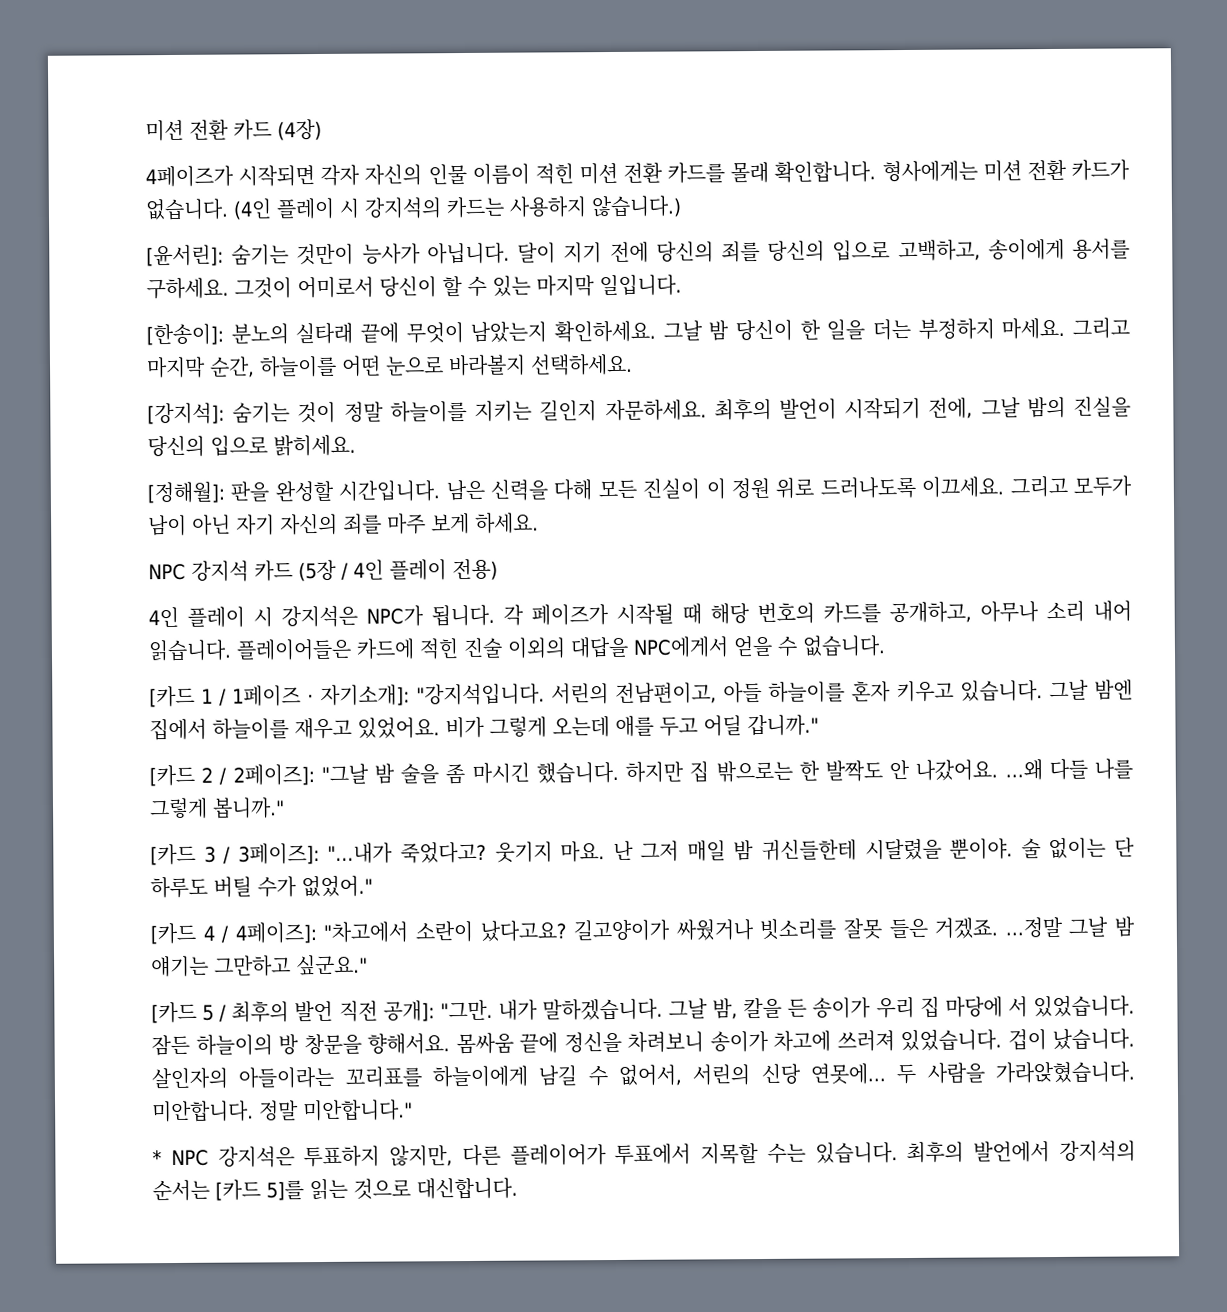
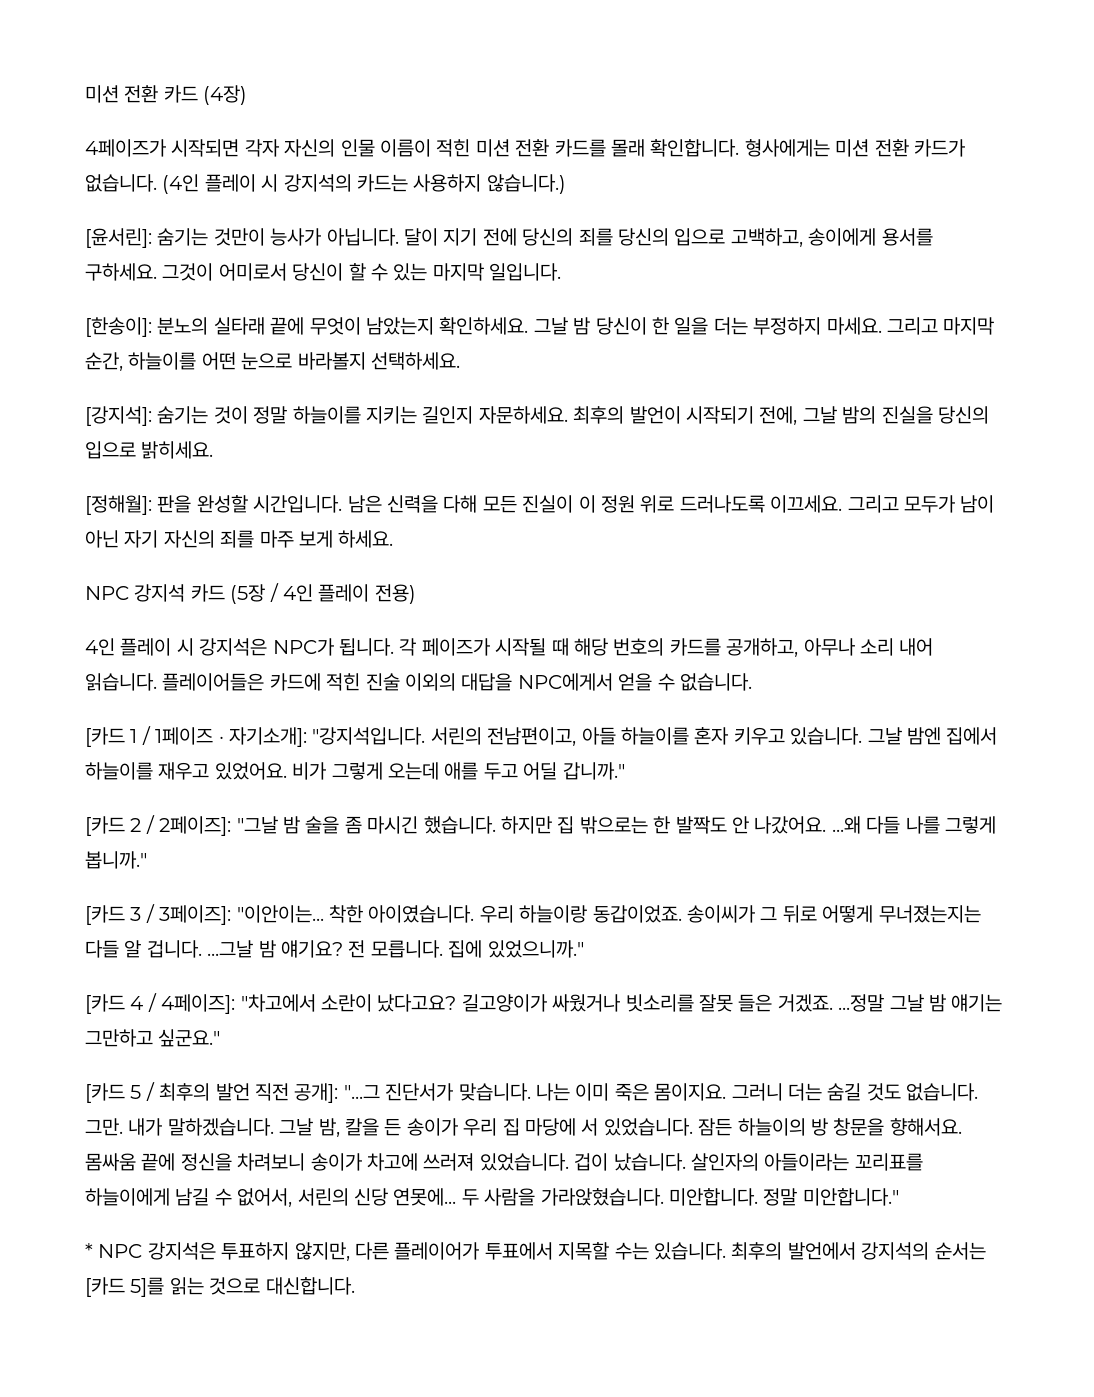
[327,837,1136,864] [150,875,373,899] "...내가 죽었다고? 웃기지 마요. 난 그저 매일 밤 귀신들한테 시달렸을 뿐이야. 술 없이는 단 하루도 버틸 수가 없었어." -> [236,905,981,923] [85,940,584,958] "이안이는... 착한 아이였습니다. 우리 하늘이랑 동갑이었죠. 송이씨가 그 뒤로 어떻게 무너졌는지는 다들 알 겁니다. ...그날 밤 얘기요? 전 모릅니다. 집에 있었으니까."
[439,999,493,1021] "그만. -> [343,1083,979,1101] [85,1118,123,1136] "...그 진단서가 맞습니다. 나는 이미 죽은 몸이지요. 그러니 더는 숨길 것도 없습니다. 그만.

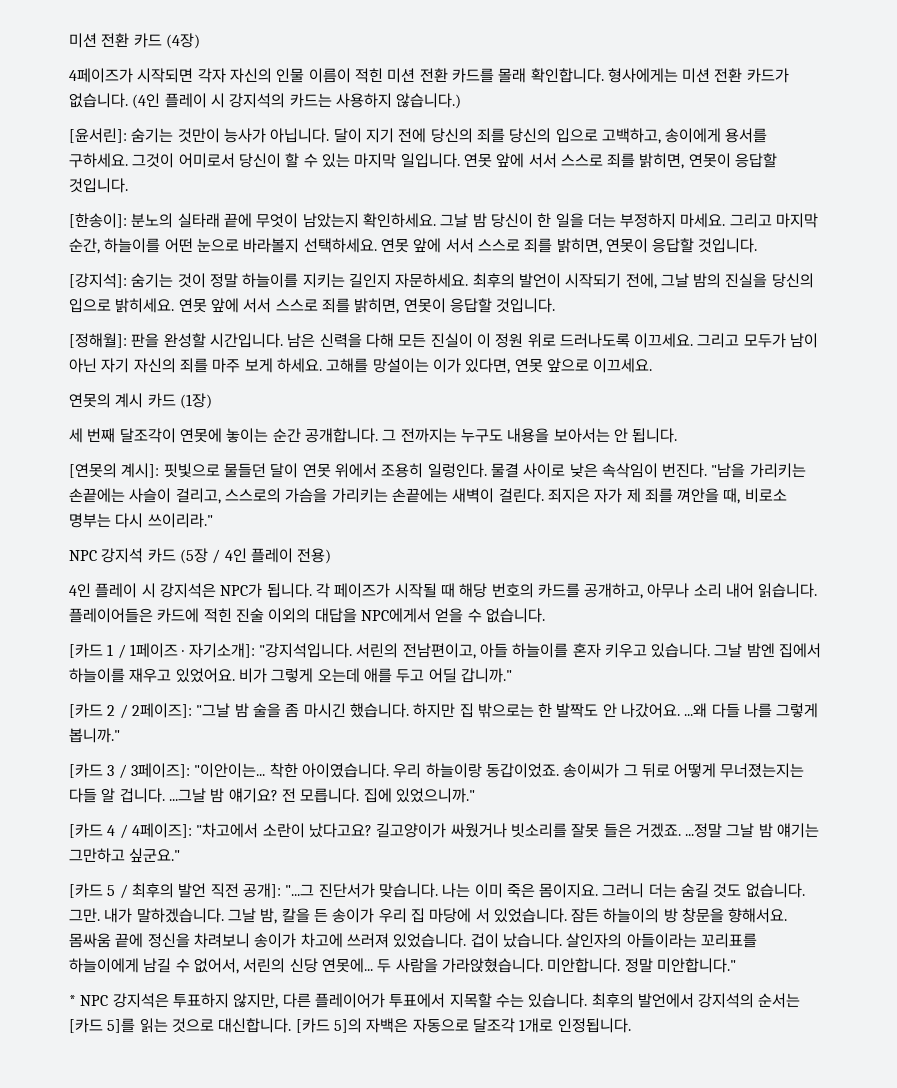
(562, 272) none -> [463,153,778,169] [69,178,128,193] 연못 앞에 서서 스스로 죄를 밝히면, 연못이 응답할 것입니다.
(460, 361) none -> [380,238,758,254] 연못 앞에 서서 스스로 죄를 밝히면, 연못이 응답할 것입니다.
(214, 450) none -> [178,298,556,314] 연못 앞에 서서 스스로 죄를 밝히면, 연못이 응답할 것입니다.
(394, 539) none -> [326,358,653,374] [69,393,212,409] [69,428,678,443] [69,463,806,478] [69,488,787,504] [69,513,213,528] 고해를 망설이는 이가 있다면, 연못 앞으로 이끄세요. // 연못의 계시 카드 (1장) // 세 번째 달조각이 연못에 놓이는 순간 공개합니다. 그 전까지는 누구도 내용을 보아서는 안 됩니다. // [연못의 계시]: 핏빛으로 물들던 달이 연못 위에서 조용히 일렁인다. 물결 사이로 낮은 속삭임이 번진다. "남을 가리키는 손끝에는 사슬이 걸리고, 스스로의 가슴을 가리키는 손끝에는 새벽이 걸린다. 죄지은 자가 제 죄를 껴안을 때, 비로소 명부는 다시 쓰이리라."
(355, 1286) none -> [295,1018,631,1033] [카드 5]의 자백은 자동으로 달조각 1개로 인정됩니다.

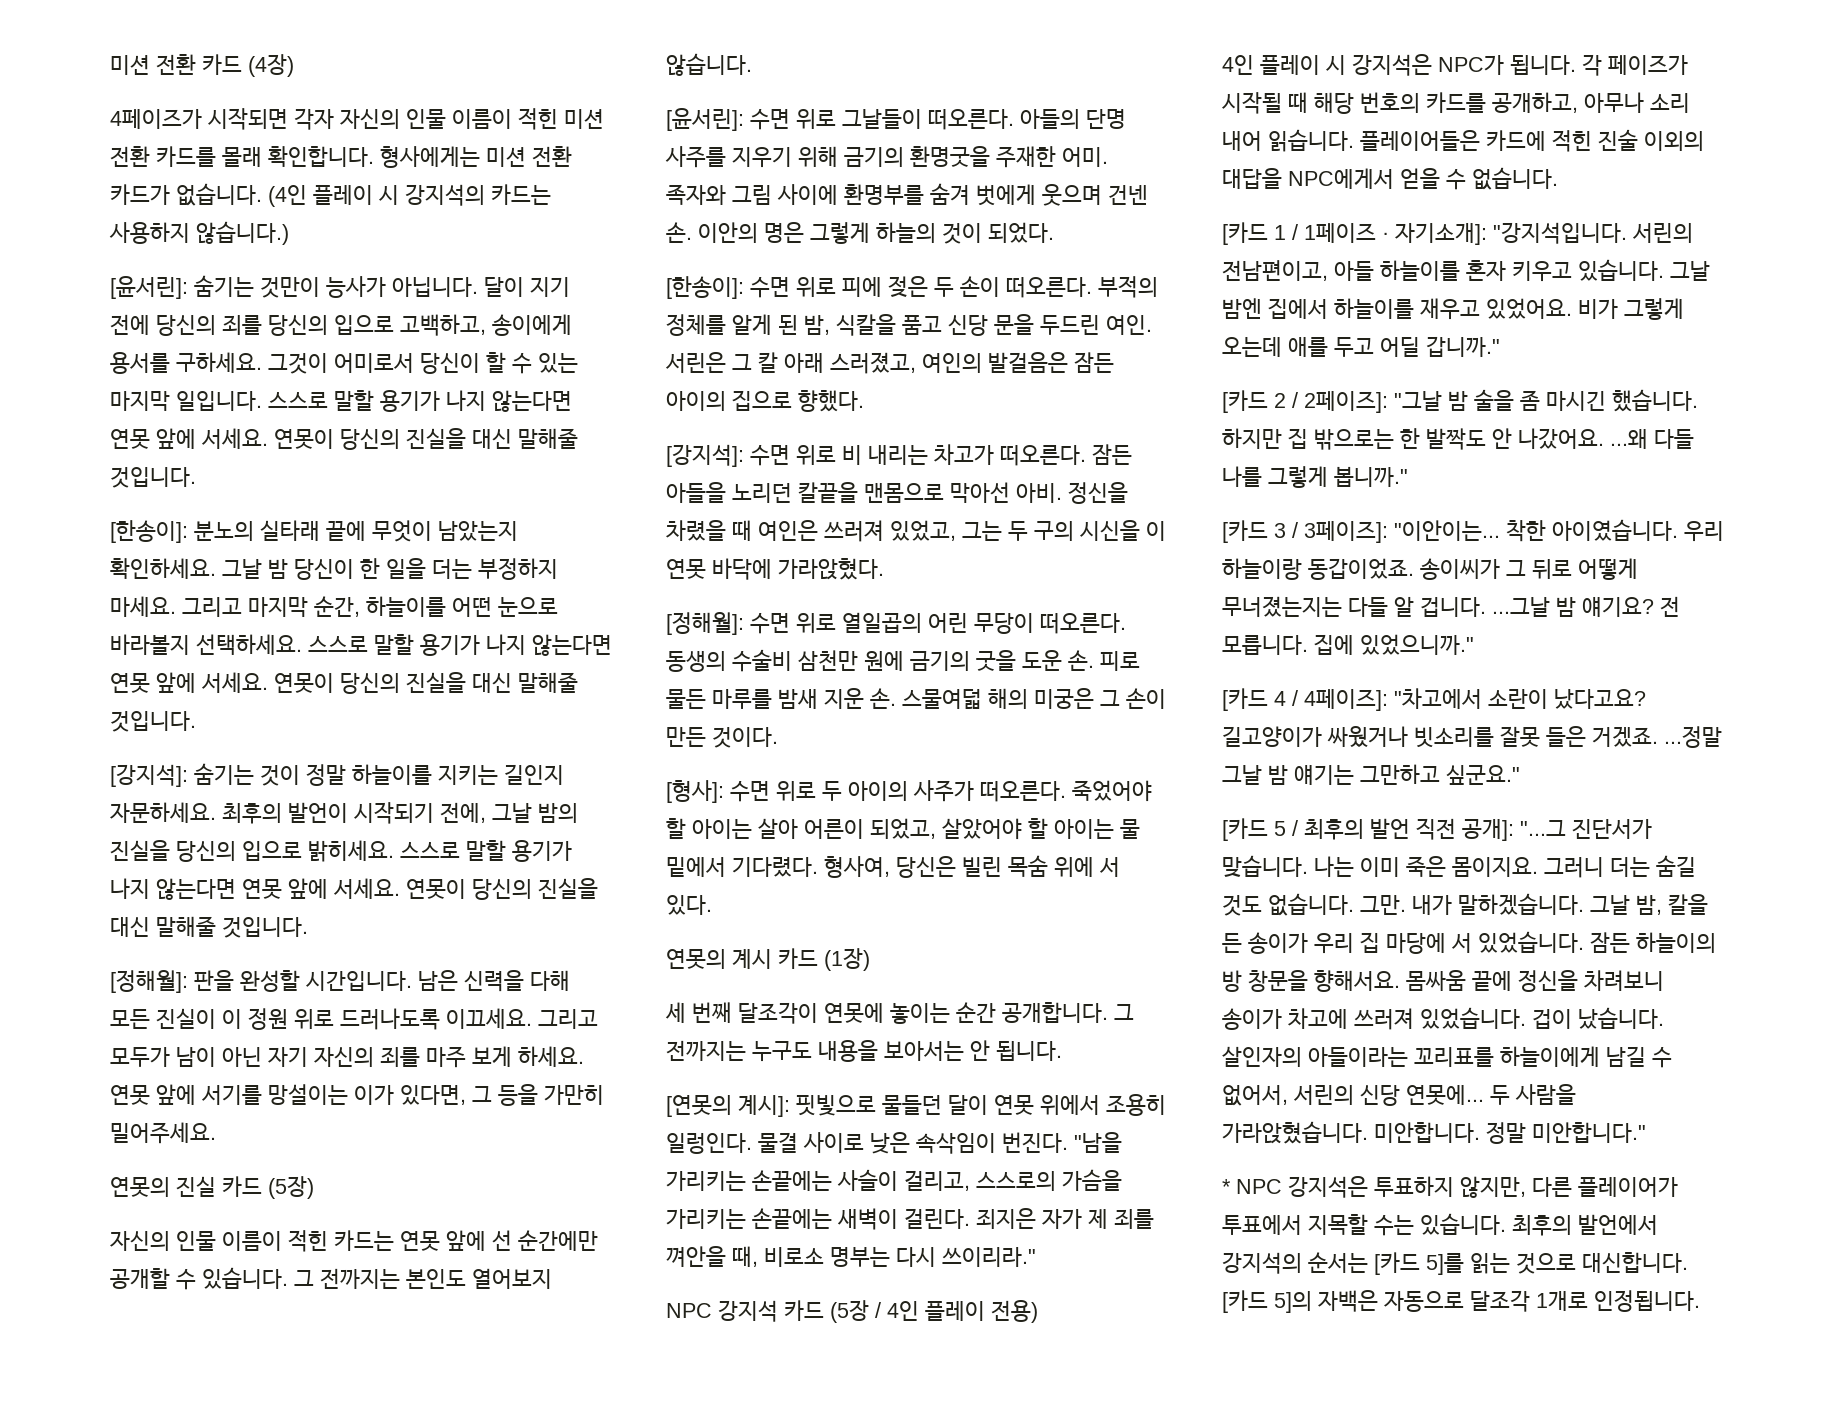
[463,153,778,169] 연못 앞에 서서 스스로 죄를 밝히면, 연못이 응답할 -> [268,390,572,412] [110,428,578,450] 스스로 말할 용기가 나지 않는다면 연못 앞에 서세요. 연못이 당신의 진실을 대신 말해줄
[380,238,695,254] 연못 앞에 서서 스스로 죄를 밝히면, 연못이 응답할 -> [308,634,612,656] [110,672,578,694] 스스로 말할 용기가 나지 않는다면 연못 앞에 서세요. 연못이 당신의 진실을 대신 말해줄
[178,298,492,314] 연못 앞에 서서 스스로 죄를 밝히면, 연못이 응답할 -> [400,840,572,862] [110,878,598,900] [110,916,216,937] 스스로 말할 용기가 나지 않는다면 연못 앞에 서세요. 연못이 당신의 진실을 대신 말해줄
[326,358,653,374] 고해를 망설이는 이가 있다면, 연못 앞으로 이끄세요. -> [110,1084,604,1106] [110,1122,216,1144] [110,1176,314,1199] [110,1230,598,1252] [110,1267,552,1290] [666,53,752,76] [666,108,1126,131] [665,146,1108,168] [666,183,1148,206] [666,222,1054,244] [666,276,1158,299] [666,314,1152,336] [665,352,1114,374] [666,390,864,412] [666,444,1132,467] [666,482,1128,504] [666,520,1166,542] [666,558,884,580] [666,612,1126,635] [666,649,1140,672] [666,688,1166,709] [666,727,778,748] [666,780,1152,803] [666,818,1140,840] [666,855,1120,878] [666,895,712,915] 연못 앞에 서기를 망설이는 이가 있다면, 그 등을 가만히 밀어주세요. // 연못의 진실 카드 (5장) // 자신의 인물 이름이 적힌 카드는 연못 앞에 선 순간에만 공개할 수 있습니다. 그 전까지는 본인도 열어보지 않습니다. // [윤서린]: 수면 위로 그날들이 떠오른다. 아들의 단명 사주를 지우기 위해 금기의 환명굿을 주재한 어미. 족자와 그림 사이에 환명부를 숨겨 벗에게 웃으며 건넨 손. 이안의 명은 그렇게 하늘의 것이 되었다. // [한송이]: 수면 위로 피에 젖은 두 손이 떠오른다. 부적의 정체를 알게 된 밤, 식칼을 품고 신당 문을 두드린 여인. 서린은 그 칼 아래 스러졌고, 여인의 발걸음은 잠든 아이의 집으로 향했다. // [강지석]: 수면 위로 비 내리는 차고가 떠오른다. 잠든 아들을 노리던 칼끝을 맨몸으로 막아선 아비. 정신을 차렸을 때 여인은 쓰러져 있었고, 그는 두 구의 시신을 이 연못 바닥에 가라앉혔다. // [정해월]: 수면 위로 열일곱의 어린 무당이 떠오른다. 동생의 수술비 삼천만 원에 금기의 굿을 도운 손. 피로 물든 마루를 밤새 지운 손. 스물여덟 해의 미궁은 그 손이 만든 것이다. // [형사]: 수면 위로 두 아이의 사주가 떠오른다. 죽었어야 할 아이는 살아 어른이 되었고, 살았어야 할 아이는 물 밑에서 기다렸다. 형사여, 당신은 빌린 목숨 위에 서 있다.

